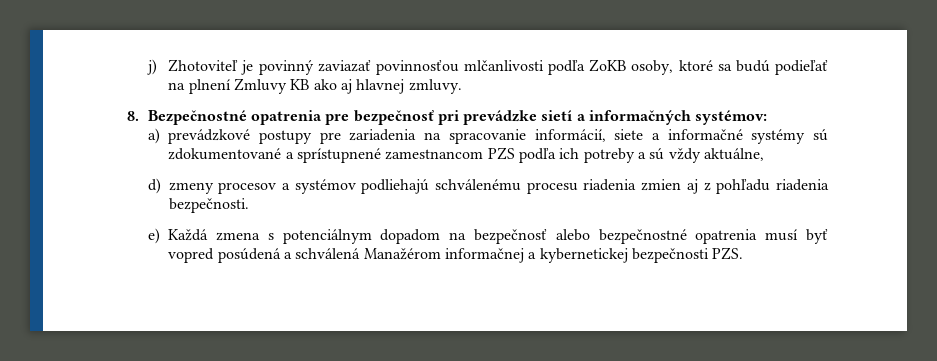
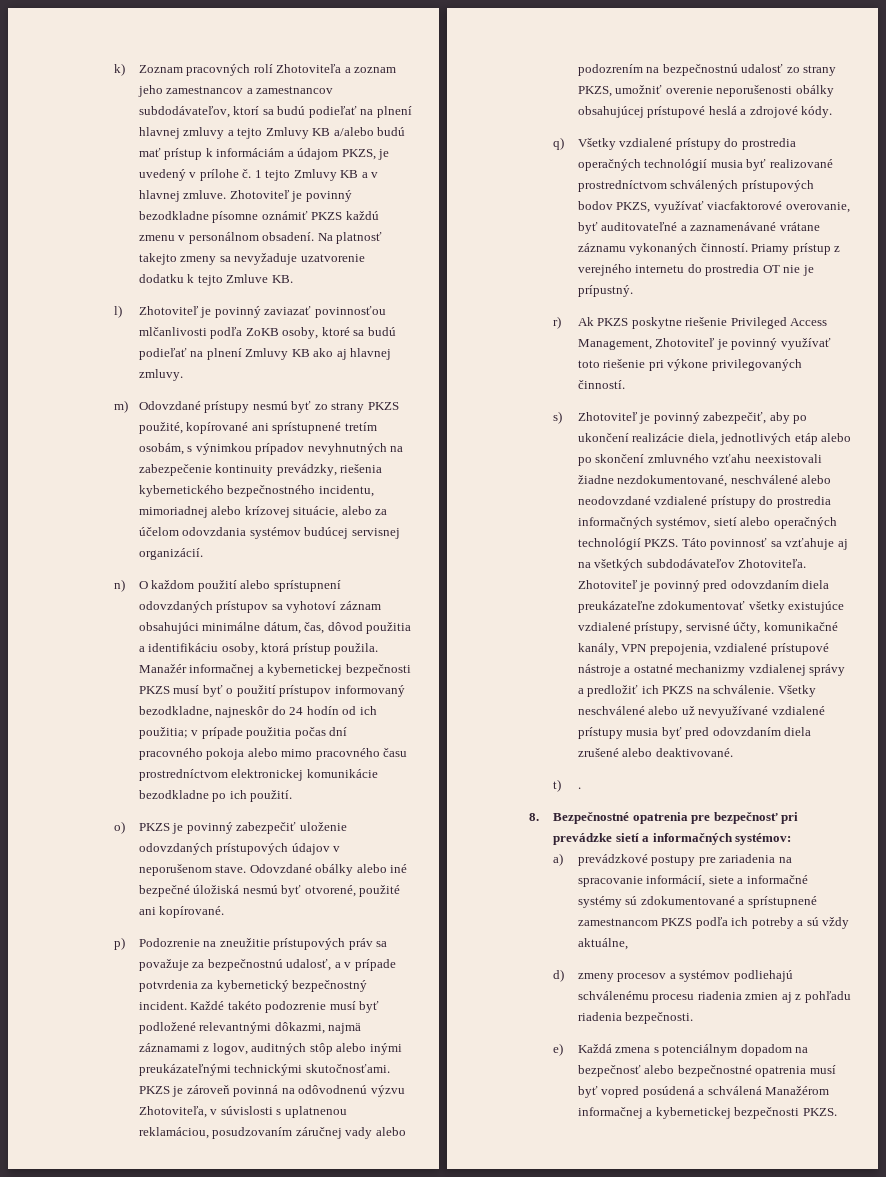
[146,59,157,75] j) -> [114,63,397,76] [137,85,334,97] [138,106,412,118] [138,127,406,139] [138,148,390,160] [138,169,379,181] [138,190,352,202] [138,211,379,223] [138,232,383,244] [138,253,365,265] [138,274,293,286] [114,305,123,318] k) Zoznam pracovných rolí Zhotoviteľa a zoznam jeho zamestnancov a zamestnancov subdodávateľov, ktorí sa budú podieľať na plnení hlavnej zmluvy a tejto Zmluvy KB a/alebo budú mať prístup k informáciám a údajom PKZS, je uvedený v prílohe č. 1 tejto Zmluvy KB a v hlavnej zmluve. Zhotoviteľ je povinný bezodkladne písomne oznámiť PKZS každú zmenu v personálnom obsadení. Na platnosť takejto zmeny sa nevyžaduje uzatvorenie dodatku k tejto Zmluve KB. // l)
(462, 86) none -> [114,400,399,413] [138,422,377,434] [138,443,404,455] [138,464,383,476] [138,485,374,497] [138,506,388,518] [138,527,400,539] [138,548,203,560] [114,579,341,592] [138,601,381,613] [138,622,412,634] [138,643,379,655] [138,664,411,676] [138,685,405,697] [138,706,377,718] [138,727,348,739] [138,748,408,760] [138,769,378,781] [138,790,293,802] [114,821,347,834] [138,843,341,855] [138,864,408,876] [138,885,401,897] [138,906,225,918] [114,937,388,950] [138,959,396,971] [138,980,368,992] [138,1001,380,1013] [138,1022,362,1034] [138,1043,402,1055] [138,1064,390,1076] [138,1085,405,1097] [138,1106,347,1118] [138,1127,406,1139] [577,64,837,76] [577,85,834,97] [577,106,833,118] [553,137,796,150] [577,159,833,171] [577,180,814,192] [577,201,850,213] [577,222,820,234] [577,243,841,255] [577,264,814,276] [577,285,633,297] [553,316,828,329] [577,338,831,350] [577,359,802,371] [577,380,625,389] [553,411,808,424] [577,433,852,445] [577,454,822,466] [577,475,832,487] [577,496,831,508] [577,517,837,529] [577,538,848,550] [577,559,807,571] [577,580,830,592] [577,601,845,613] [577,622,838,634] [577,643,829,655] [577,664,846,676] [577,685,816,697] [577,706,825,718] [577,727,812,739] [577,748,733,757] [553,779,581,792] // m) Odovzdané prístupy nesmú byť zo strany PKZS použité, kopírované ani sprístupnené tretím osobám, s výnimkou prípadov nevyhnutných na zabezpečenie kontinuity prevádzky, riešenia kybernetického bezpečnostného incidentu, mimoriadnej alebo krízovej situácie, alebo za účelom odovzdania systémov budúcej servisnej organizácií. // n) O každom použití alebo sprístupnení odovzdaných prístupov sa vyhotoví záznam obsahujúci minimálne dátum, čas, dôvod použitia a identifikáciu osoby, ktorá prístup použila. Manažér informačnej a kybernetickej bezpečnosti PKZS musí byť o použití prístupov informovaný bezodkladne, najneskôr do 24 hodín od ich použitia; v prípade použitia počas dní pracovného pokoja alebo mimo pracovného času prostredníctvom elektronickej komunikácie bezodkladne po ich použití. // o) PKZS je povinný zabezpečiť uloženie odovzdaných prístupových údajov v neporušenom stave. Odovzdané obálky alebo iné bezpečné úložiská nesmú byť otvorené, použité ani kopírované. // p) Podozrenie na zneužitie prístupových práv sa považuje za bezpečnostnú udalosť, a v prípade potvrdenia za kybernetický bezpečnostný incident. Každé takéto podozrenie musí byť podložené relevantnými dôkazmi, najmä záznamami z logov, auditných stôp alebo inými preukázateľnými technickými skutočnosťami. PKZS je zároveň povinná na odôvodnenú výzvu Zhotoviteľa, v súvislosti s uplatnenou reklamáciou, posudzovaním záručnej vady alebo podozrením na bezpečnostnú udalosť zo strany PKZS, umožniť overenie neporušenosti obálky obsahujúcej prístupové heslá a zdrojové kódy. // q) Všetky vzdialené prístupy do prostredia operačných technológií musia byť realizované prostredníctvom schválených prístupových bodov PKZS, využívať viacfaktorové overovanie, byť auditovateľné a zaznamenávané vrátane záznamu vykonaných činností. Priamy prístup z verejného internetu do prostredia OT nie je prípustný. // r) Ak PKZS poskytne riešenie Privileged Access Management, Zhotoviteľ je povinný využívať toto riešenie pri výkone privilegovaných činností. // s) Zhotoviteľ je povinný zabezpečiť, aby po ukončení realizácie diela, jednotlivých etáp alebo po skončení zmluvného vzťahu neexistovali žiadne nezdokumentované, neschválené alebo neodovzdané vzdialené prístupy do prostredia informačných systémov, sietí alebo operačných technológií PKZS. Táto povinnosť sa vzťahuje aj na všetkých subdodávateľov Zhotoviteľa. Zhotoviteľ je povinný pred odovzdaním diela preukázateľne zdokumentovať všetky existujúce vzdialené prístupy, servisné účty, komunikačné kanály, VPN prepojenia, vzdialené prístupové nástroje a ostatné mechanizmy vzdialenej správy a predložiť ich PKZS na schválenie. Všetky neschválené alebo už nevyužívané vzdialené prístupy musia byť pred odovzdaním diela zrušené alebo deaktivované. // t) .
[487,147,515,160] PZS -> [661,918,693,926] PKZS
[712,247,744,260] PZS. -> [802,1108,837,1116] PKZS.

